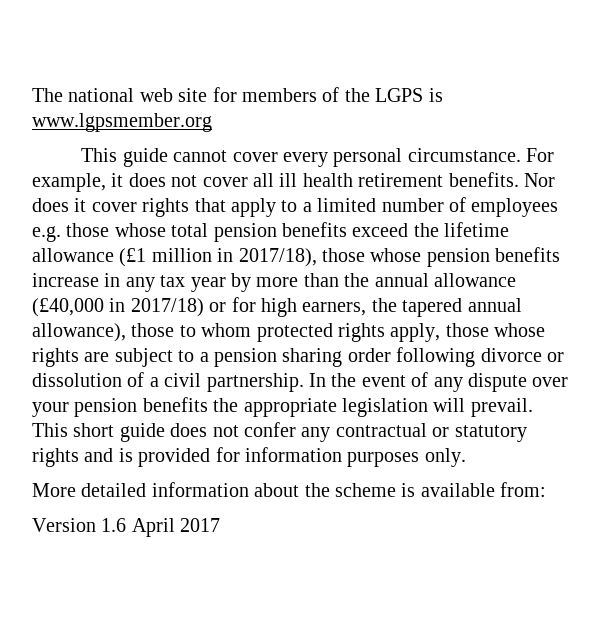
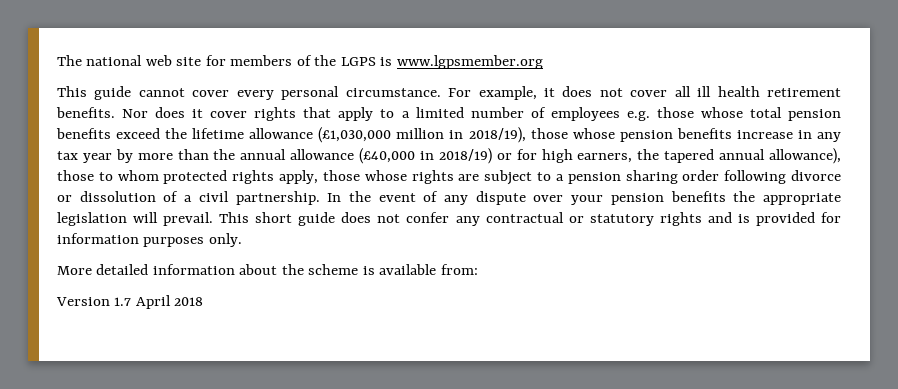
[119,248,147,267] (£1 -> [318,127,392,143] (£1,030,000
[238,248,317,267] 2017/18), -> [468,127,526,143] 2018/19),
[130,298,204,317] 2017/18) -> [438,148,492,164] 2018/19)
[101,518,221,537] 1.6 April 2017 -> [114,295,204,309] 1.7 April 2018

